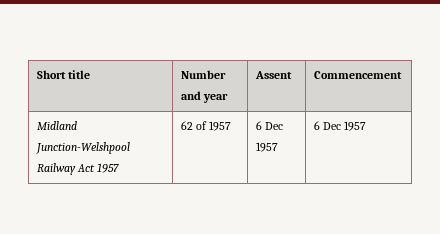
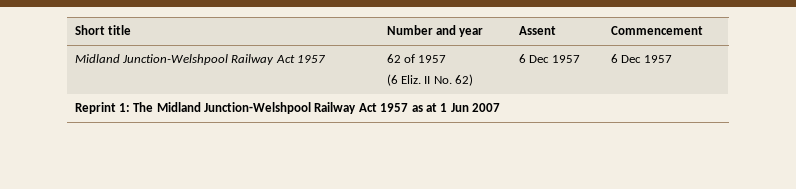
(232, 126) none -> [386,74,473,86] // (6 Eliz. II No. 62)
(367, 126) none -> [74,102,500,114] // Reprint 1: The Midland Junction-Welshpool Railway Act 1957 as at 1 Jun 2007

